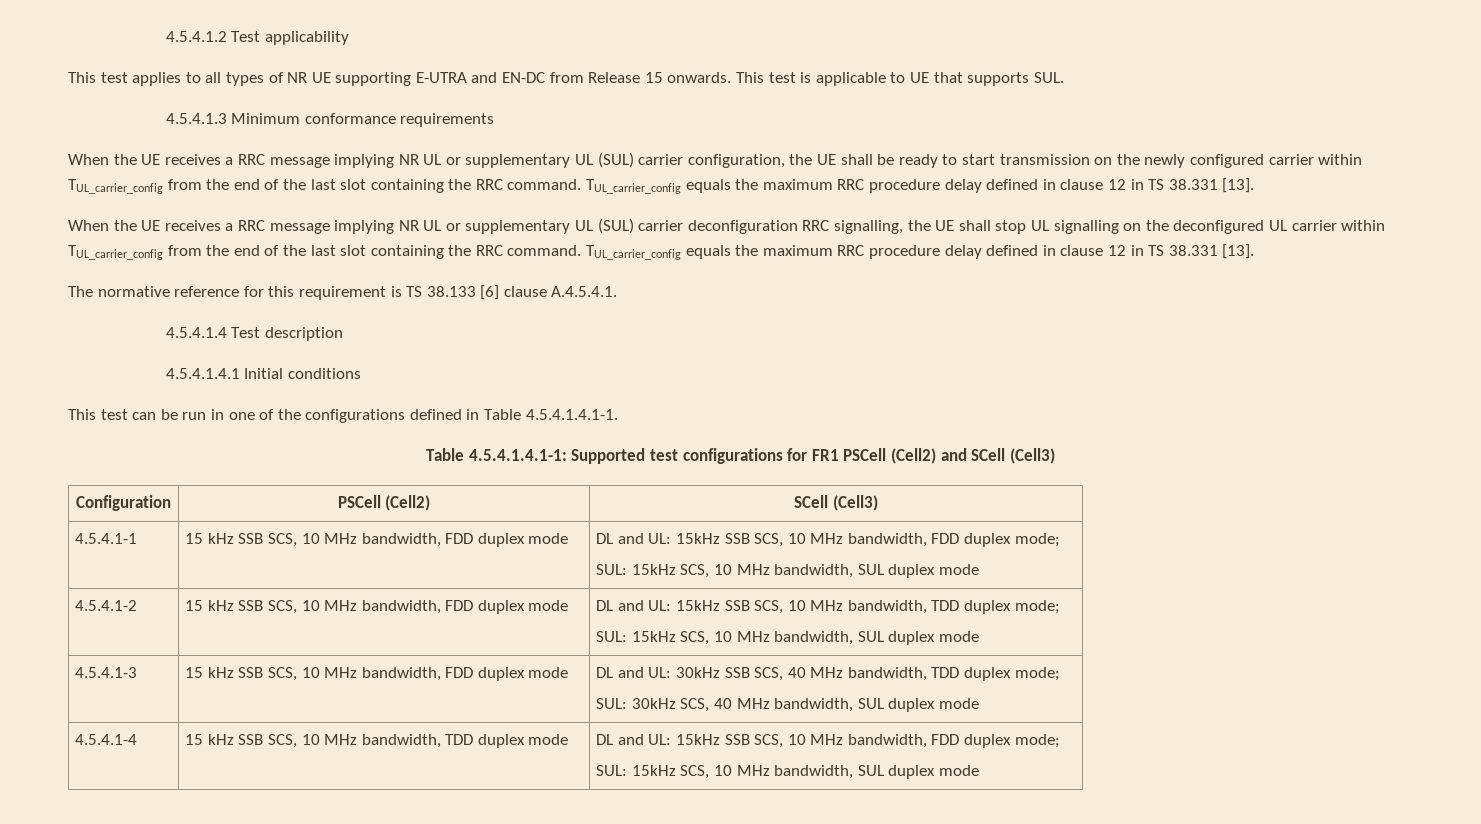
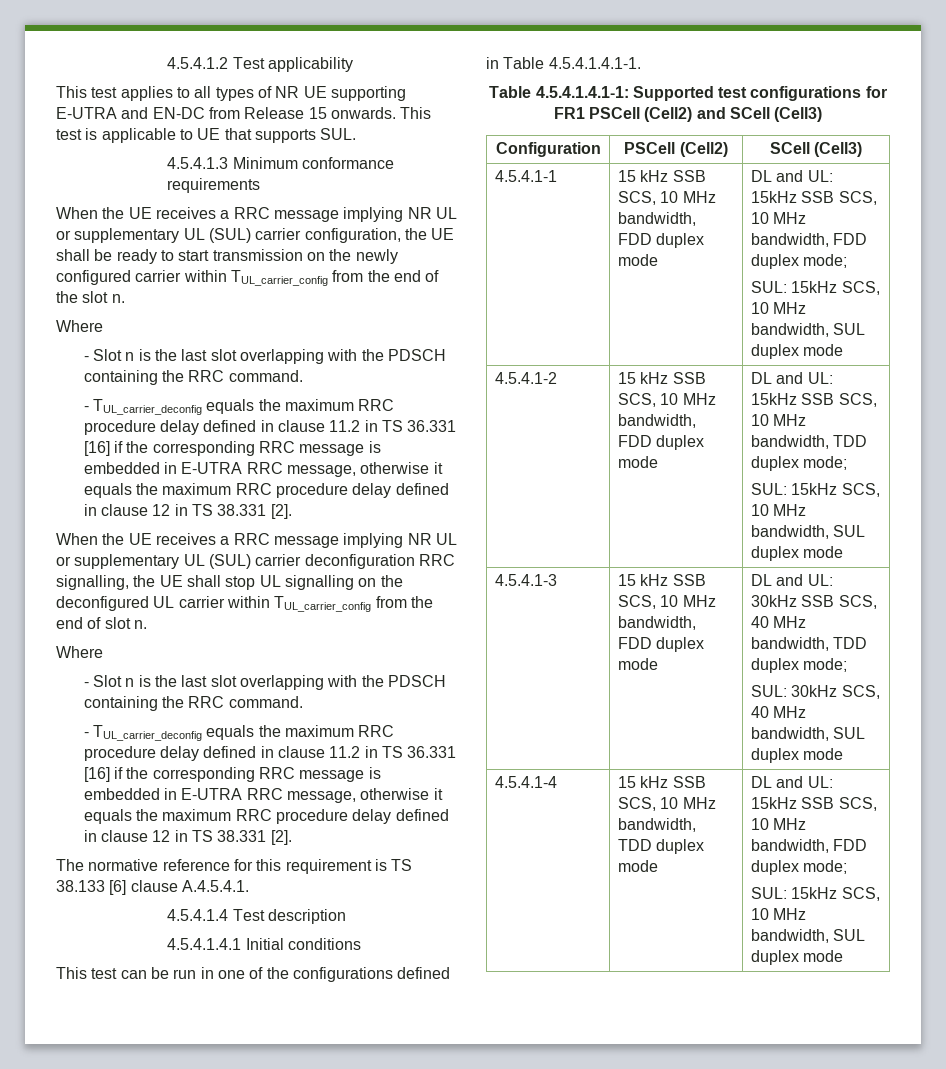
[310,179,682,194] last slot containing the RRC command. TUL_carrier_config -> [82,291,125,303] [56,320,103,332] [83,349,447,364] [83,370,303,385] [83,399,395,415] [83,420,457,435] [83,441,381,456] [83,462,443,477] slot n. // Where // - Slot n is the last slot overlapping with the PDSCH containing the RRC command. // - TUL_carrier_deconfig equals the maximum RRC procedure delay defined in clause 11.2 in TS 36.331 [16] if the corresponding RRC message is embedded in E-UTRA RRC message, otherwise it
[1222,178,1255,193] [13]. -> [270,504,292,519] [2].
[282,245,682,260] the last slot containing the RRC command. TUL_carrier_config -> [104,617,147,629] [56,646,103,658] [83,675,447,690] [83,696,303,711] [83,725,395,741] [83,746,457,761] [83,767,381,782] [83,788,443,803] slot n. // Where // - Slot n is the last slot overlapping with the PDSCH containing the RRC command. // - TUL_carrier_deconfig equals the maximum RRC procedure delay defined in clause 11.2 in TS 36.331 [16] if the corresponding RRC message is embedded in E-UTRA RRC message, otherwise it
[1222,244,1255,259] [13]. -> [270,830,292,845] [2].

